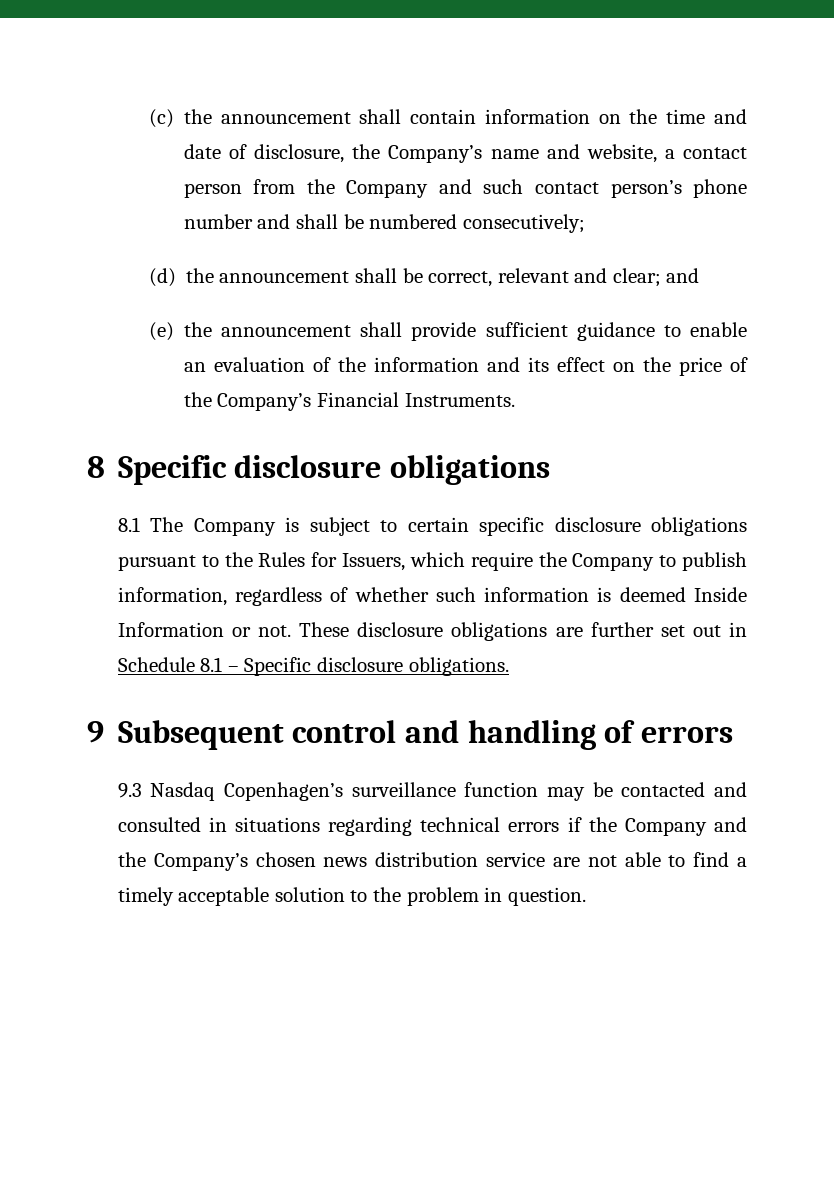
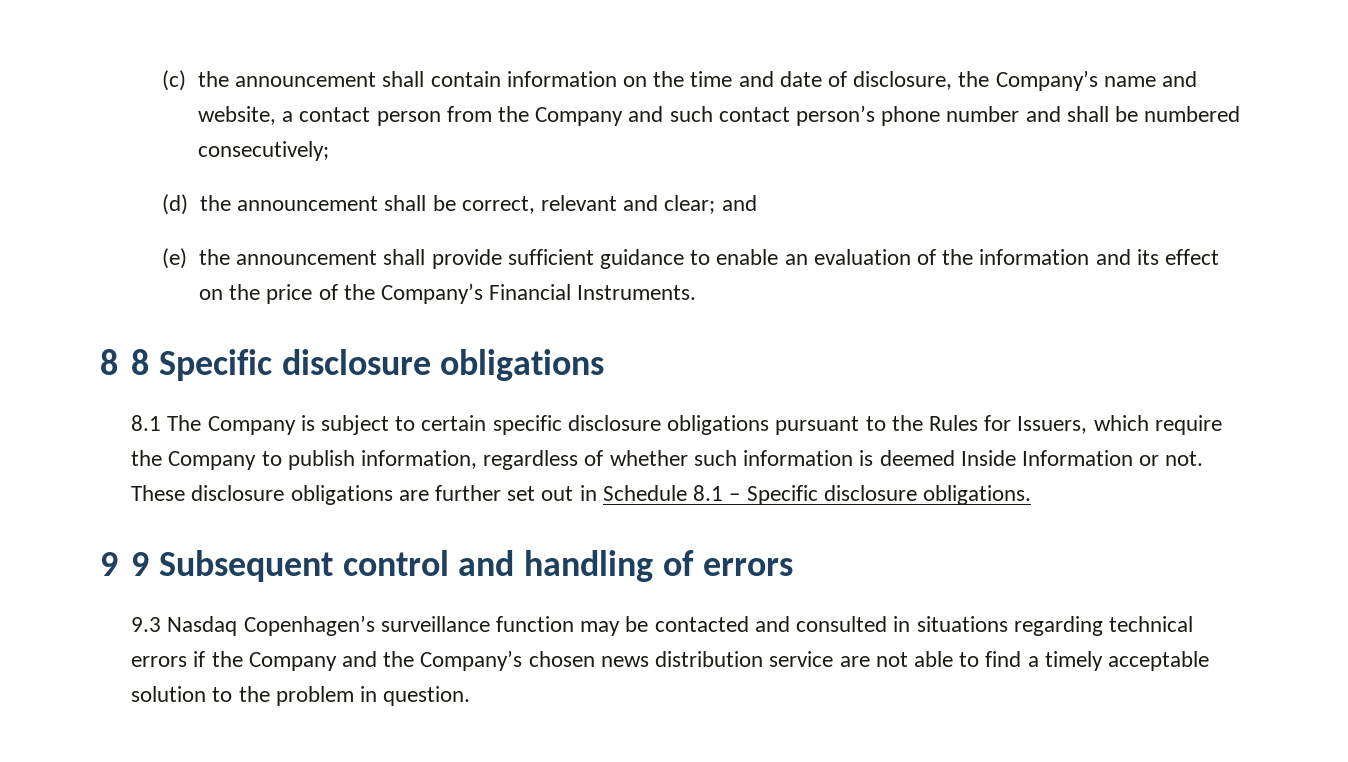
(105, 467) none -> [131,349,150,375] 8
(104, 732) none -> [131,552,150,576] 9

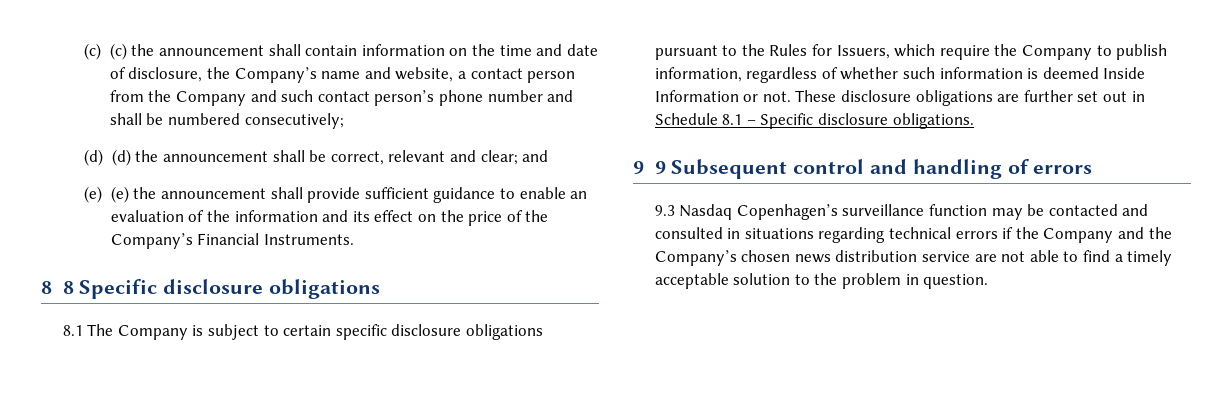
[162,70,187,91] (c) -> [84,43,127,60] (c) (c)
(189, 204) none -> [111,149,131,166] (d)
(188, 258) none -> [110,186,129,203] (e)

